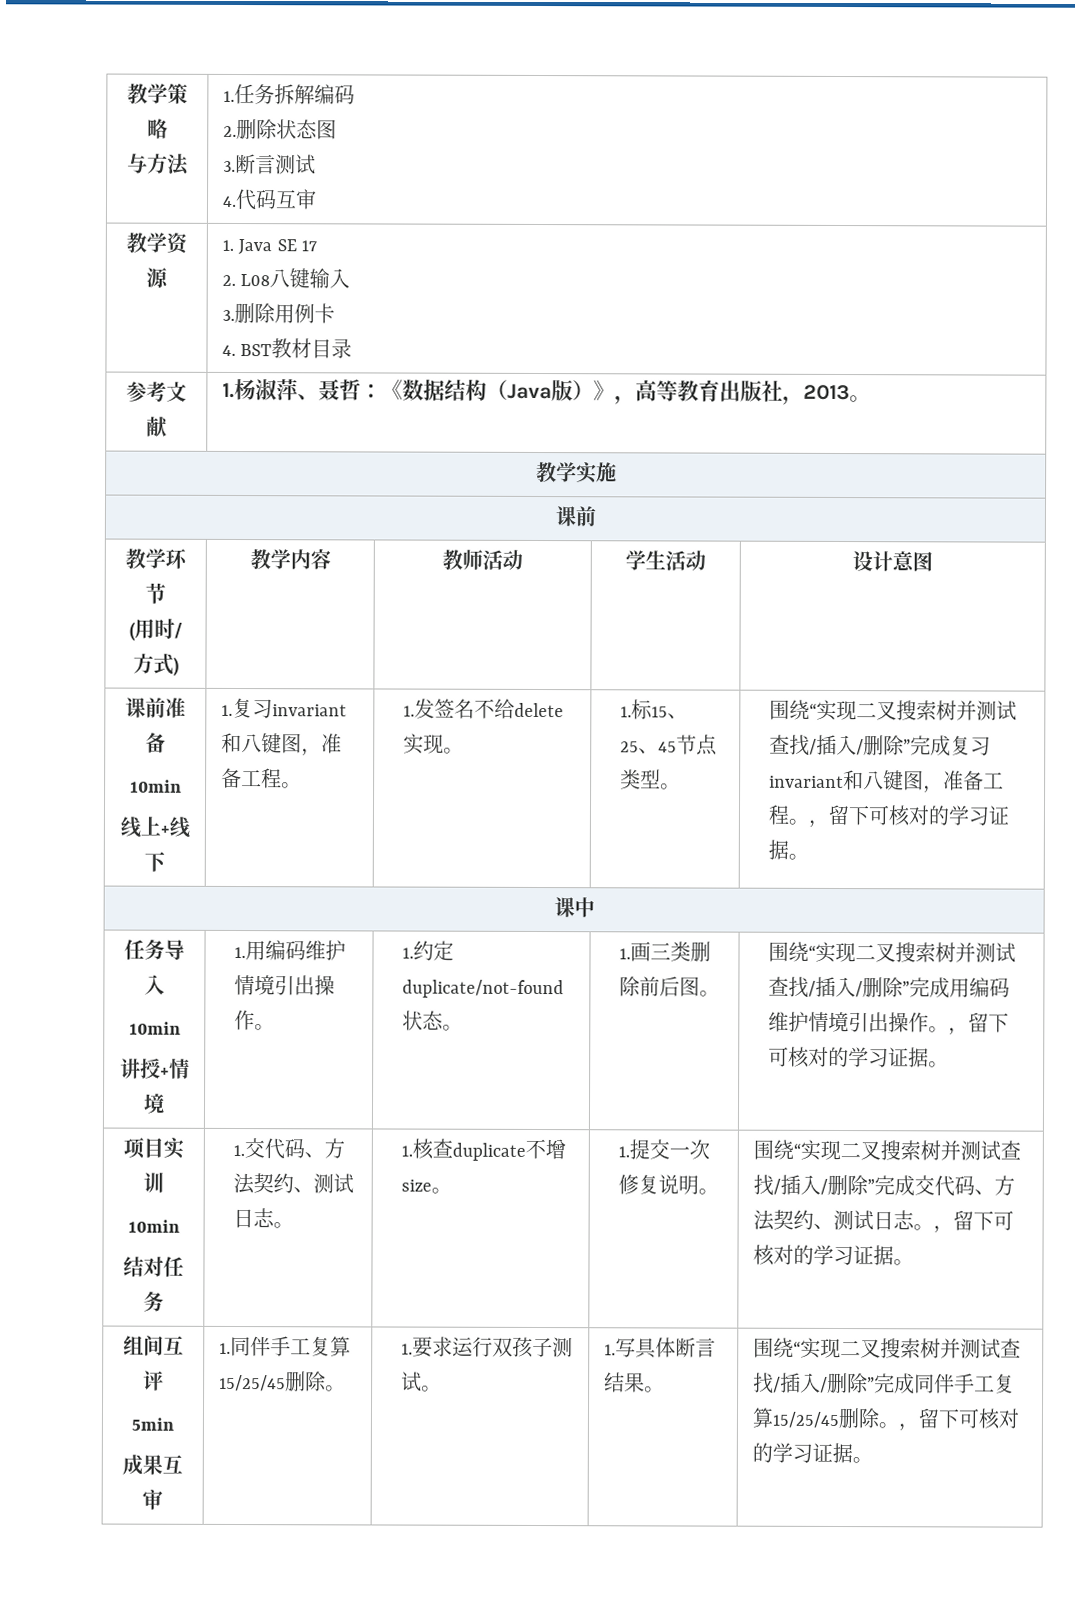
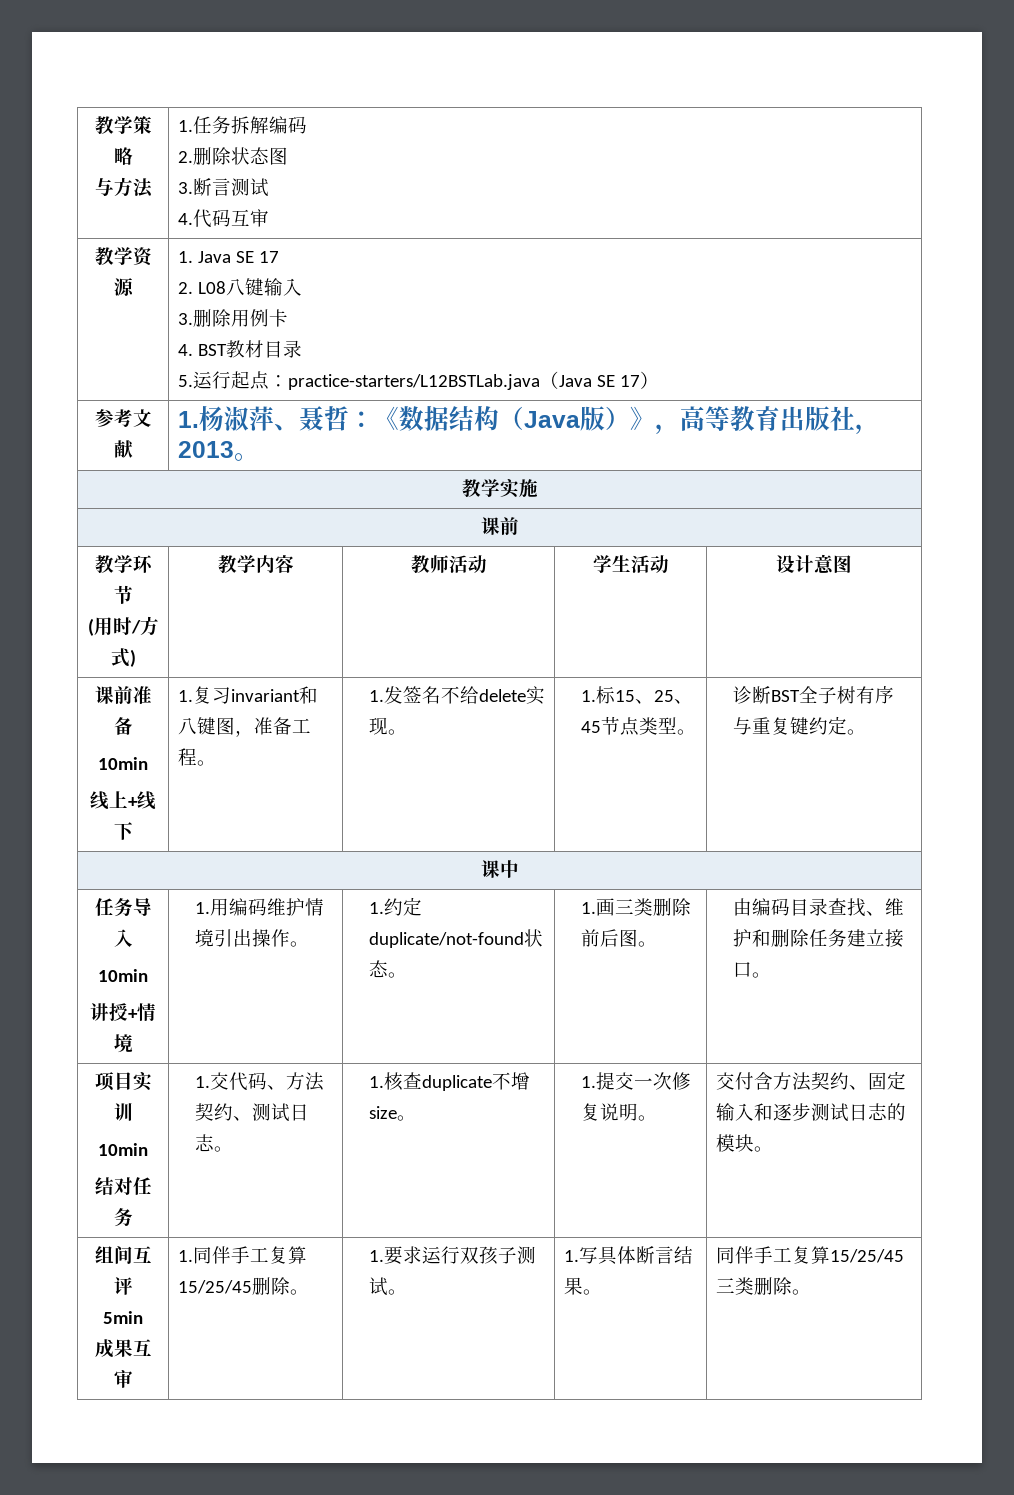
(353, 348) none -> [177,371,659,390] // 5.运行起点：practice-starters/L12BSTLab.java（Java SE 17）
[769,699,1018,721] [769,734,992,757] [769,770,1005,794] [768,804,1011,828] [768,839,790,860] 围绕“实现二叉搜索树并测试查找/插入/删除”完成复习invariant和八键图，准备工程。，留下可核对的学习证据 -> [732,686,894,704] [732,716,847,735] 诊断BST全子树有序与重复键约定
[768,941,1017,963] [768,976,1011,999] [768,1011,1010,1036] [768,1046,930,1068] 围绕“实现二叉搜索树并测试查找/插入/删除”完成用编码维护情境引出操作。，留下可核对的学习证据 -> [732,898,904,917] [732,929,904,948] [732,962,752,977] 由编码目录查找、维护和删除任务建立接口
[752,1139,1021,1161] [752,1174,1015,1197] [752,1209,1014,1234] [752,1244,894,1266] 围绕“实现二叉搜索树并测试查找/插入/删除”完成交代码、方法契约、测试日志。，留下可核对的学习证据 -> [715,1071,906,1091] [715,1103,906,1122] [715,1134,754,1152] 交付含方法契约、固定输入和逐步测试日志的模块
[752,1337,1021,1359] [752,1372,1015,1395] [751,1407,1020,1432] [751,1442,853,1464] 围绕“实现二叉搜索树并测试查找/插入/删除”完成同伴手工复算15/25/45删除。，留下可核对的学习证据 -> [715,1246,904,1264] [715,1277,792,1295] 同伴手工复算15/25/45三类删除

